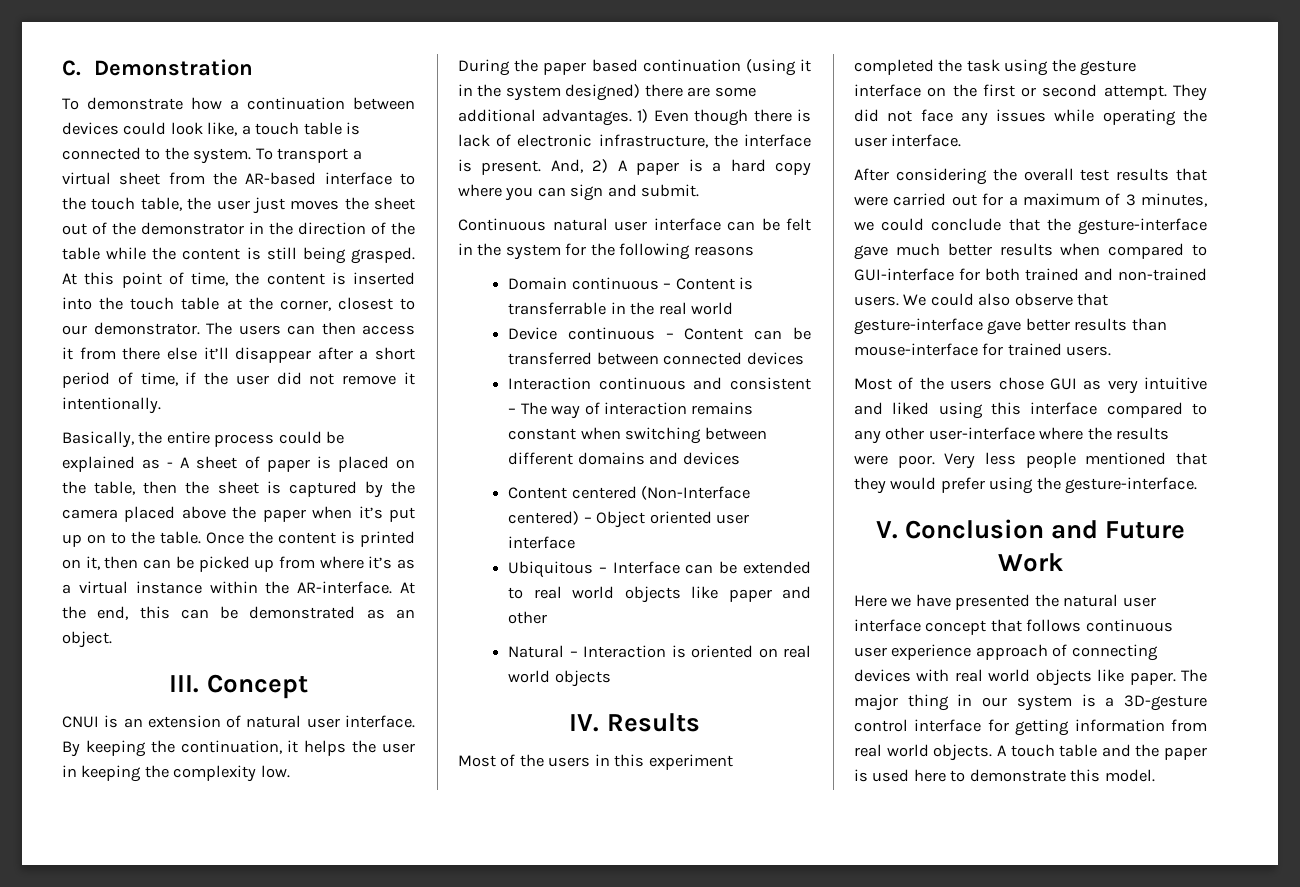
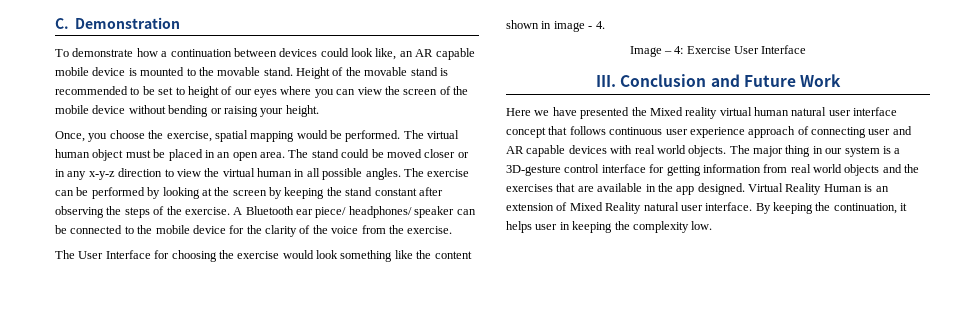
[241,122,361,135] [62,147,362,164] [62,172,415,185] [62,197,415,214] [62,222,415,235] [62,247,415,264] [62,272,415,288] [62,297,415,311] [62,322,415,335] [62,347,415,363] [62,372,415,388] [62,397,161,414] [62,431,345,448] [62,456,415,472] [62,481,415,498] [62,506,415,522] [62,531,415,547] [62,556,416,572] [62,581,415,594] [62,606,415,620] [62,631,112,648] [169,674,308,699] [62,715,415,728] [62,740,415,757] [62,765,290,782] [458,59,811,76] [458,84,756,101] [458,109,811,126] [458,134,811,148] [458,159,812,176] [458,184,700,201] [458,218,811,231] [458,243,754,260] [508,277,753,290] [508,302,733,315] [508,327,811,340] [508,352,804,365] [508,377,811,390] [508,402,754,419] [508,427,767,444] [508,452,740,465] [508,486,751,500] [508,511,749,528] [508,536,576,549] [508,561,811,578] [508,586,811,603] [508,611,548,624] [508,645,811,658] [508,670,611,687] [569,713,700,732] [458,754,733,770] [854,59,1137,76] [854,84,1207,101] [854,109,1207,126] [854,134,962,147] [854,168,1207,185] [854,193,1207,207] [854,218,1207,235] [854,243,1207,260] [854,268,1207,281] [854,293,1109,306] [854,318,1167,335] [854,343,1112,356] [854,377,1207,394] [854,402,1207,419] [854,427,1170,444] [854,452,1207,469] [854,477,1198,494] [875,521,898,539] a touch table is connected to the system. To transport a virtual sheet from the AR-based interface to the touch table, the user just moves the sheet out of the demonstrator in the direction of the table while the content is still being grasped. At this point of time, the content is inserted into the touch table at the corner, closest to our demonstrator. The users can then access it from there else it’ll disappear after a short period of time, if the user did not remove it intentionally. // Basically, the entire process could be explained as - A sheet of paper is placed on the table, then the sheet is captured by the camera placed above the paper when it’s put up on to the table. Once the content is printed on it, then can be picked up from where it’s as a virtual instance within the AR-interface. At the end, this can be demonstrated as an object. // III. Concept // CNUI is an extension of natural user interface. By keeping the continuation, it helps the user in keeping the complexity low. // During the paper based continuation (using it in the system designed) there are some additional advantages. 1) Even though there is lack of electronic infrastructure, the interface is present. And, 2) A paper is a hard copy where you can sign and submit. // Continuous natural user interface can be felt in the system for the following reasons // Domain continuous – Content is transferrable in the real world // Device continuous – Content can be transferred between connected devices // Interaction continuous and consistent – The way of interaction remains constant when switching between different domains and devices // Content centered (Non-Interface centered) – Object oriented user interface // Ubiquitous – Interface can be extended to real world objects like paper and other // Natural – Interaction is oriented on real world objects // IV. Results // Most of the users in this experiment completed the task using the gesture interface on the first or second attempt. They did not face any issues while operating the user interface. // After considering the overall test results that were carried out for a maximum of 3 minutes, we could conclude that the gesture-interface gave much better results when compared to GUI-interface for both trained and non-trained users. We could also observe that gesture-interface gave better results than mouse-interface for trained users. // Most of the users chose GUI as very intuitive and liked using this interface compared to any other user-interface where the results were poor. Very less people mentioned that they would prefer using the gesture-interface. // V. -> [399,48,475,60] [55,67,448,79] [55,86,468,98] [55,105,319,117] [55,130,460,142] [55,149,469,161] [55,168,470,180] [55,187,443,199] [55,206,476,218] [55,225,453,237] [55,250,472,262] [506,20,605,32] [629,45,807,57] [596,75,617,87] an AR capable mobile device is mounted to the movable stand. Height of the movable stand is recommended to be set to height of our eyes where you can view the screen of the mobile device without bending or raising your height. // Once, you choose the exercise, spatial mapping would be performed. The virtual human object must be placed in an open area. The stand could be moved closer or in any x-y-z direction to view the virtual human in all possible angles. The exercise can be performed by looking at the screen by keeping the stand constant after observing the steps of the exercise. A Bluetooth ear piece/ headphones/ speaker can be connected to the mobile device for the clarity of the voice from the exercise. // The User Interface for choosing the exercise would look something like the content shown in image - 4. // Image – 4: Exercise User Interface // III.
(1059, 600) none -> [649,107,789,119] Mixed reality virtual human
(1158, 652) none -> [868,126,912,135] [506,145,566,157] user and AR capable
[1035,669,1176,686] objects like paper. -> [688,145,727,157] objects.
[933,744,1207,761] [854,769,1155,782] objects. A touch table and the paper is used here to demonstrate this model. -> [844,164,920,176] [506,183,889,195] [506,202,908,214] [506,221,713,233] objects and the exercises that are available in the app designed. Virtual Reality Human is an extension of Mixed Reality natural user interface. By keeping the continuation, it helps user in keeping the complexity low.

